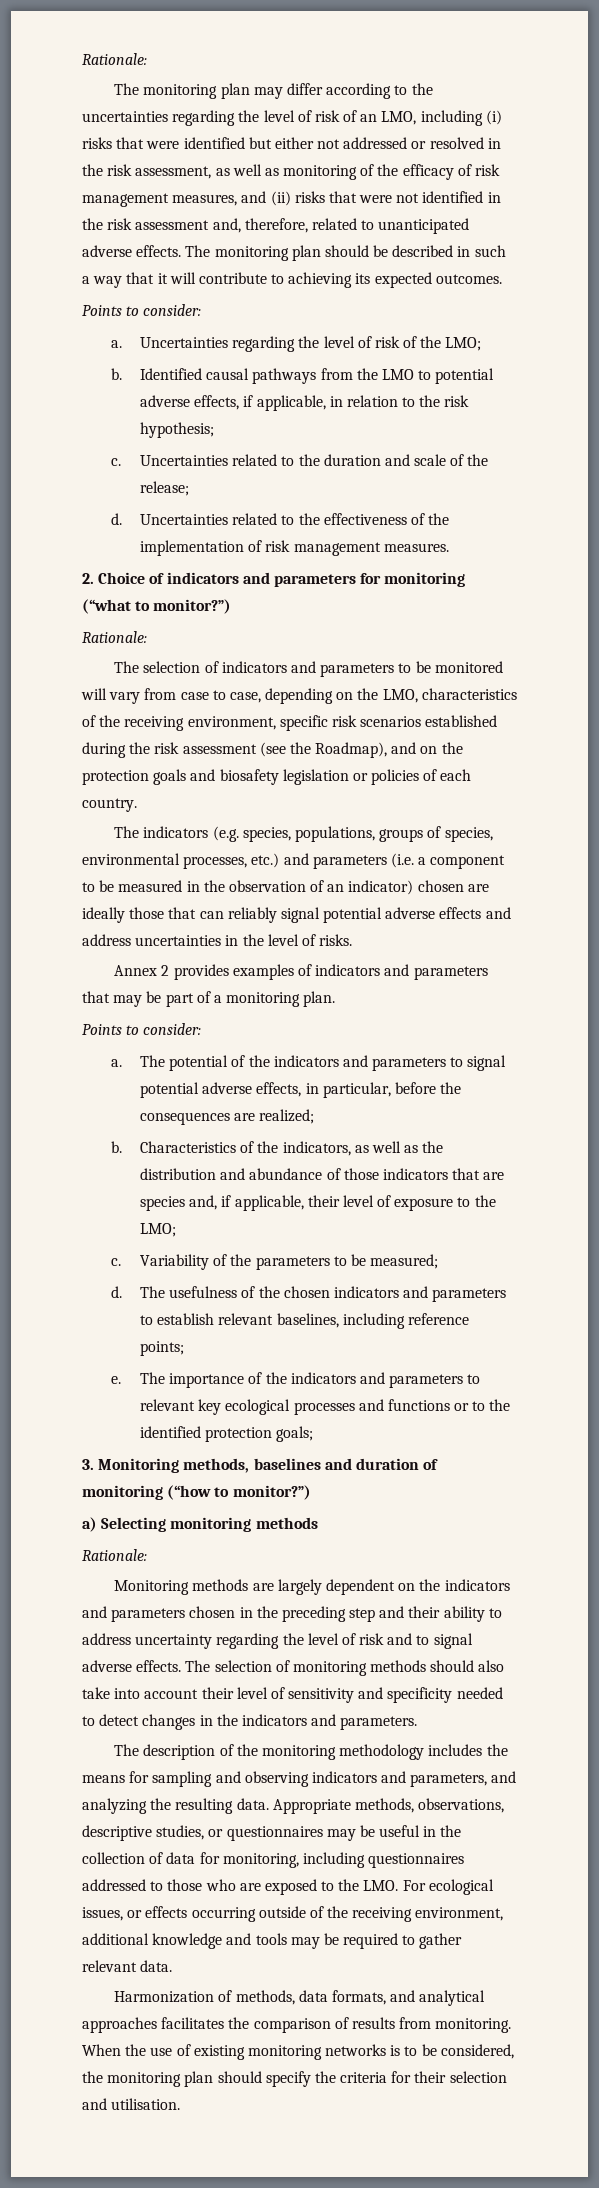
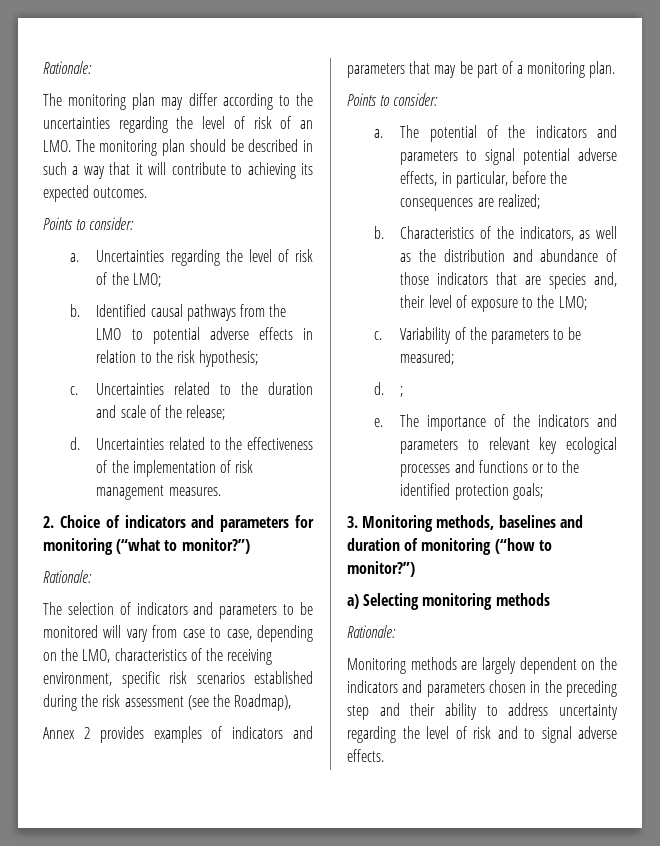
[381,110,502,126] [82,137,501,149] [82,164,501,180] [82,191,501,207] [82,218,470,234] [82,245,182,257] LMO, including (i) risks that were identified but either not addressed or resolved in the risk assessment, as well as monitoring of the efficacy of risk management measures, and (ii) risks that were not identified in the risk assessment and, therefore, related to unanticipated adverse effects. -> [43,140,71,152] LMO.
[194,395,326,411] effects, if applicable, -> [258,327,293,340] effects
[391,742,463,754] [82,769,472,785] [82,798,137,812] [114,826,493,842] [82,853,506,869] [82,880,489,895] [82,907,511,923] [82,934,353,946] and on the protection goals and biosafety legislation or policies of each country. // The indicators (e.g. species, populations, groups of species, environmental processes, etc.) and parameters (i.e. a component to be measured in the observation of an indicator) chosen are ideally those that can reliably signal potential adverse effects and address uncertainties in the level of risks. -> (292, 702) none
[221,1195,304,1211] if applicable, -> (617, 279) none
[139,1286,507,1302] [139,1313,469,1329] [139,1341,184,1356] The usefulness of the chosen indicators and parameters to establish relevant baselines, including reference points; -> [400,386,404,397] ;
[185,1660,505,1676] [82,1687,503,1703] [82,1714,418,1730] [114,1744,508,1760] [82,1771,517,1787] [82,1798,505,1814] [82,1825,462,1841] [82,1852,465,1868] [82,1879,494,1895] [82,1906,504,1922] [82,1933,463,1949] [82,1960,173,1972] [114,1990,486,2006] [82,2017,512,2033] [82,2044,514,2060] [82,2071,507,2087] [82,2098,181,2110] The selection of monitoring methods should also take into account their level of sensitivity and specificity needed to detect changes in the indicators and parameters. // The description of the monitoring methodology includes the means for sampling and observing indicators and parameters, and analyzing the resulting data. Appropriate methods, observations, descriptive studies, or questionnaires may be useful in the collection of data for monitoring, including questionnaires addressed to those who are exposed to the LMO. For ecological issues, or effects occurring outside of the receiving environment, additional knowledge and tools may be required to gather relevant data. // Harmonization of methods, data formats, and analytical approaches facilitates the comparison of results from monitoring. When the use of existing monitoring networks is to be considered, the monitoring plan should specify the criteria for their selection and utilisation. -> (384, 755) none

